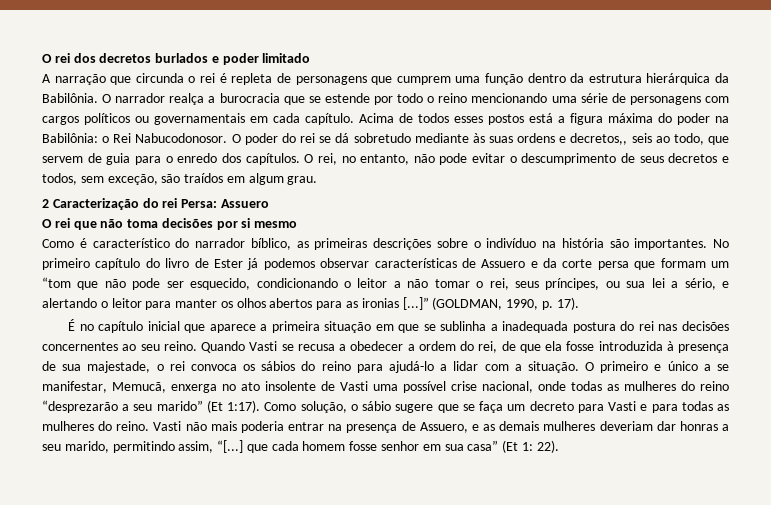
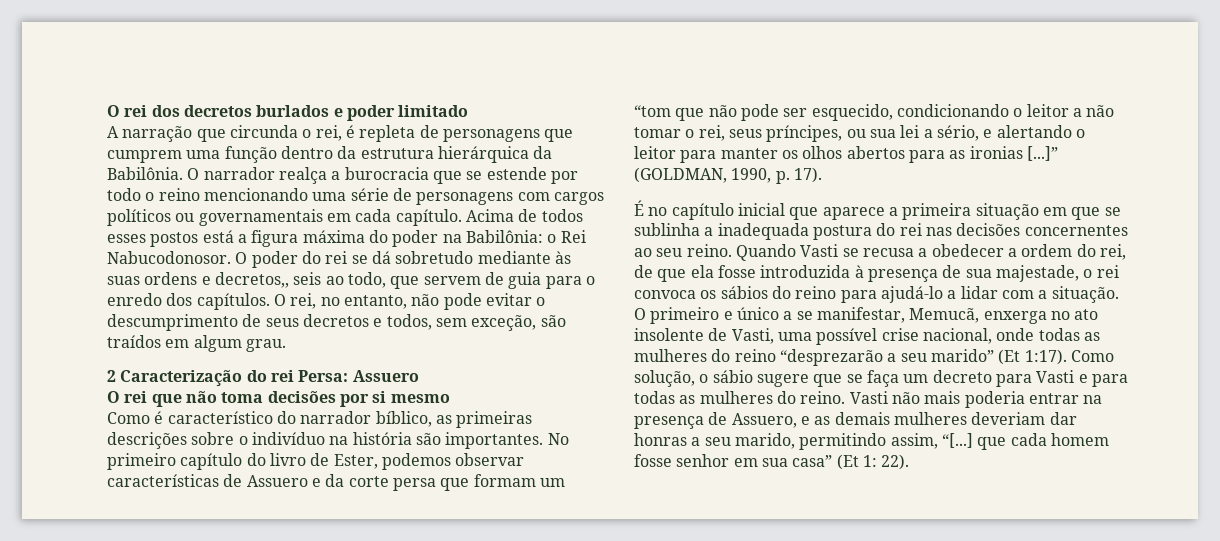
[200,73,216,83] rei -> [315,125,342,141] rei,
[213,258,259,270] Ester já -> [333,454,378,469] Ester,
[340,381,368,391] Vasti -> [731,328,774,344] Vasti,

